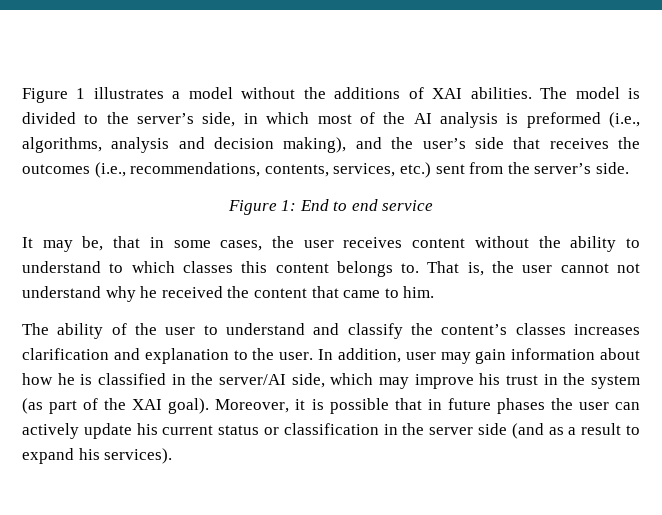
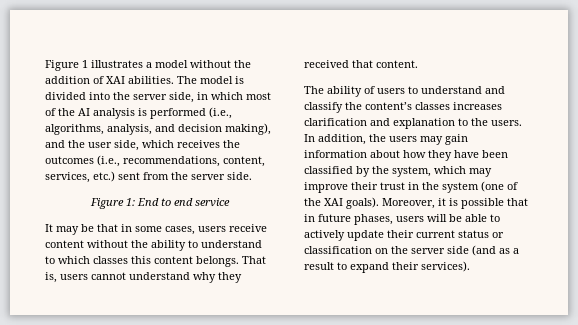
[334,87,401,99] additions -> [45,76,90,84] addition
[84,112,195,124] to the server’s -> [89,92,167,100] into the server
[526,112,601,128] preformed -> [150,108,206,119] performed
[111,137,170,153] analysis -> [107,124,152,135] analysis,
[422,137,541,149] user’s side that -> [88,140,174,151] user side, which
[264,164,329,177] contents, -> [223,156,265,167] content,
[534,163,592,174] server’s -> [191,174,225,180] server
[82,236,104,251] be, -> [81,224,94,232] be
[272,236,403,248] the user receives -> [198,224,267,232] users receive
[336,261,640,277] [22,286,435,302] belongs to. That is, the user cannot not understand why he received the content that came to him. -> [196,256,266,267] [45,272,242,283] [304,60,418,68] belongs. That is, users cannot understand why they received that content.
[135,323,196,335] the user -> [377,88,405,94] users
[279,352,314,360] user. -> [491,120,522,126] users.
[405,352,436,360] user -> [369,134,417,142] the users
[57,373,325,388] he is classified in the server/AI side, -> [428,150,508,161] [304,166,431,177] they have been classified by the system,
[479,373,501,385] his -> [351,182,378,190] their
[22,398,78,414] (as part -> [481,181,504,192] (one
[168,398,210,414] goal). -> [346,197,379,209] goals).
[496,398,640,414] phases the user can -> [354,214,500,225] phases, users will be able to
[136,423,158,435] his -> [387,230,414,238] their
[383,424,398,435] in -> [375,248,388,254] on
[78,448,100,460] his -> [392,262,419,270] their

